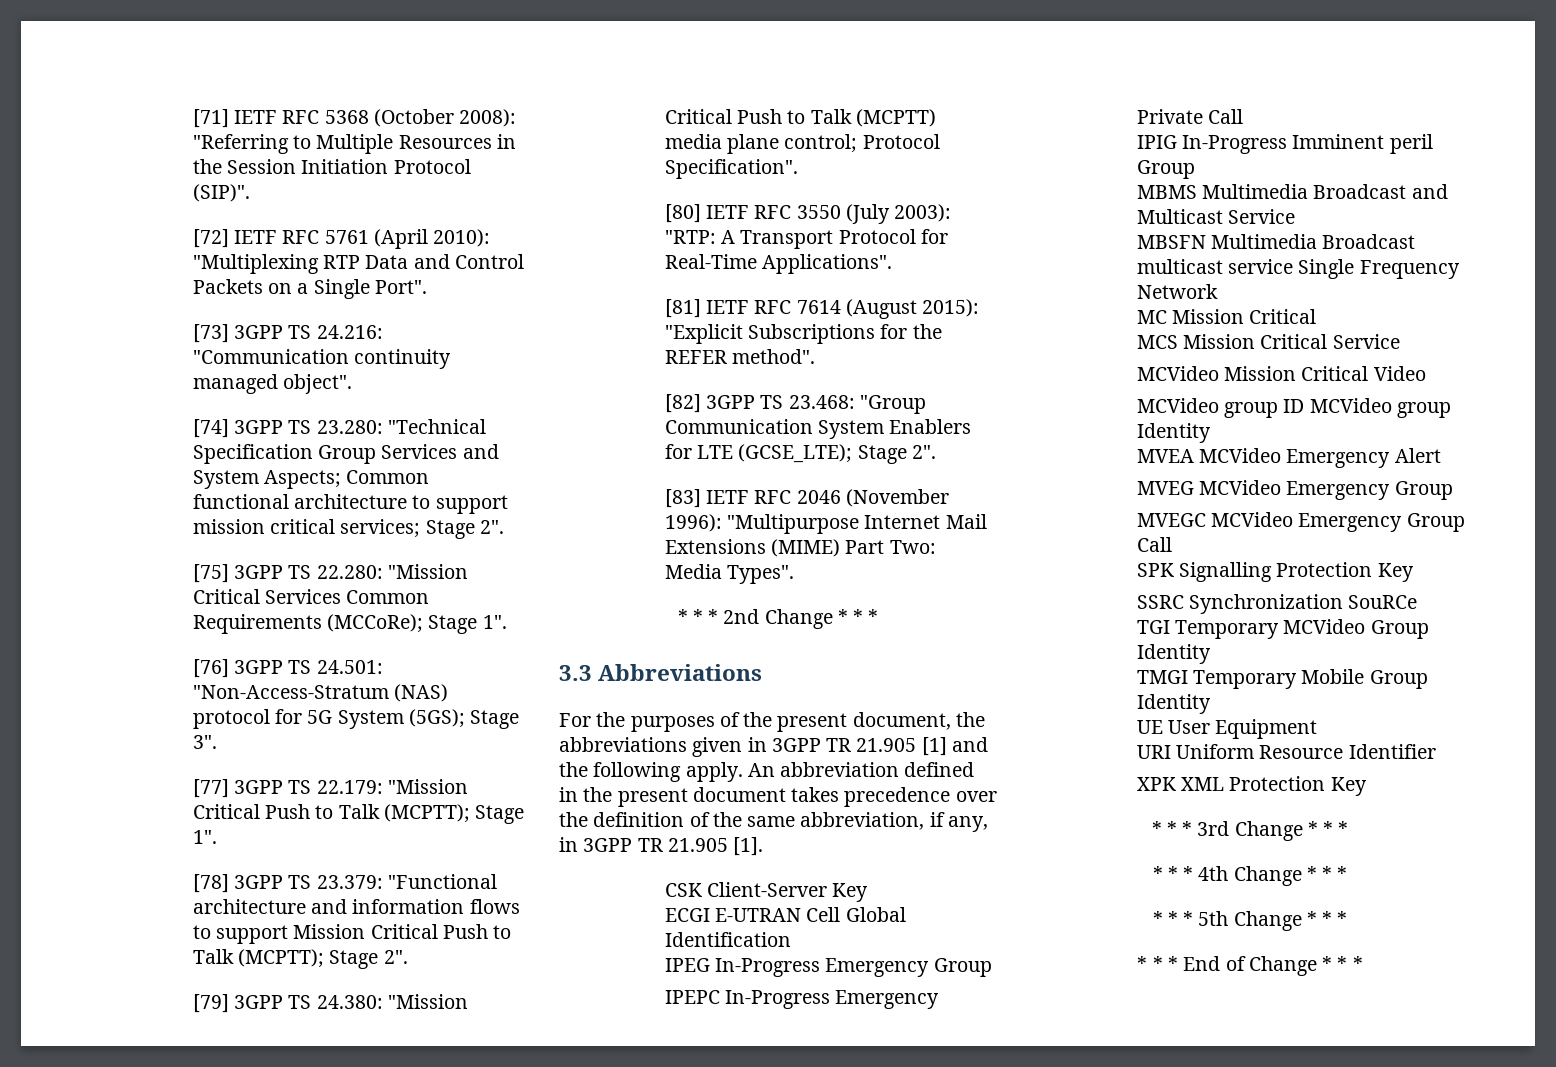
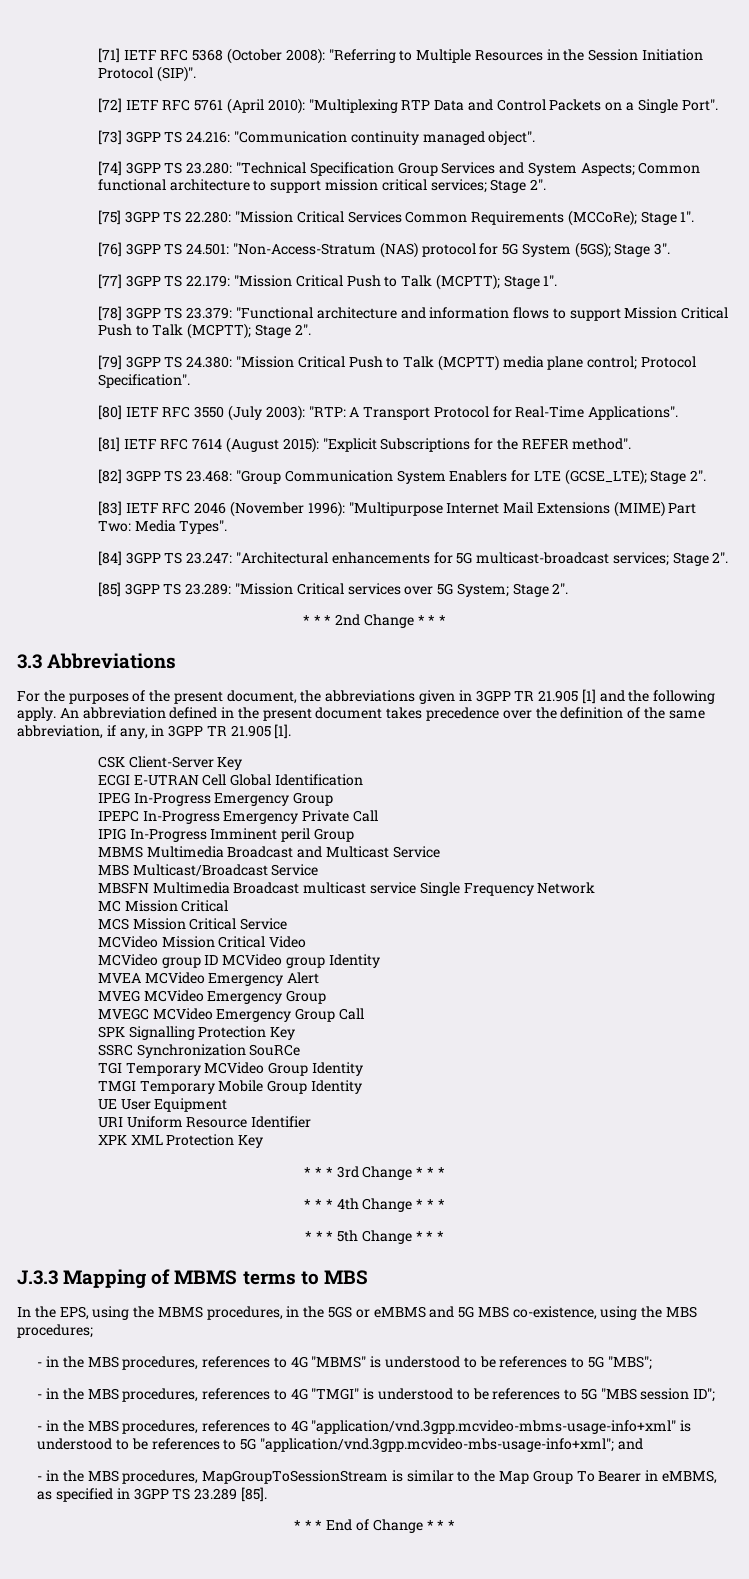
(795, 574) none -> [97,551,729,566] [97,582,569,597] // [84] 3GPP TS 23.247: "Architectural enhancements for 5G multicast-broadcast services; Stage 2". // [85] 3GPP TS 23.289: "Mission Critical services over 5G System; Stage 2".
(1296, 216) none -> [97,864,319,876] // MBS Multicast/Broadcast Service
(1348, 918) none -> [17,1269,368,1289] [17,1306,698,1320] [17,1324,93,1338] [37,1356,652,1370] [37,1388,716,1402] [37,1420,692,1434] [37,1438,643,1452] [37,1470,717,1484] [37,1487,267,1502] // J.3.3 Mapping of MBMS terms to MBS // In the EPS, using the MBMS procedures, in the 5GS or eMBMS and 5G MBS co-existence, using the MBS procedures; // - in the MBS procedures, references to 4G "MBMS" is understood to be references to 5G "MBS"; // - in the MBS procedures, references to 4G "TMGI" is understood to be references to 5G "MBS session ID"; // - in the MBS procedures, references to 4G "application/vnd.3gpp.mcvideo-mbms-usage-info+xml" is understood to be references to 5G "application/vnd.3gpp.mcvideo-mbs-usage-info+xml"; and // - in the MBS procedures, MapGroupToSessionStream is similar to the Map Group To Bearer in eMBMS, as specified in 3GPP TS 23.289 [85].

